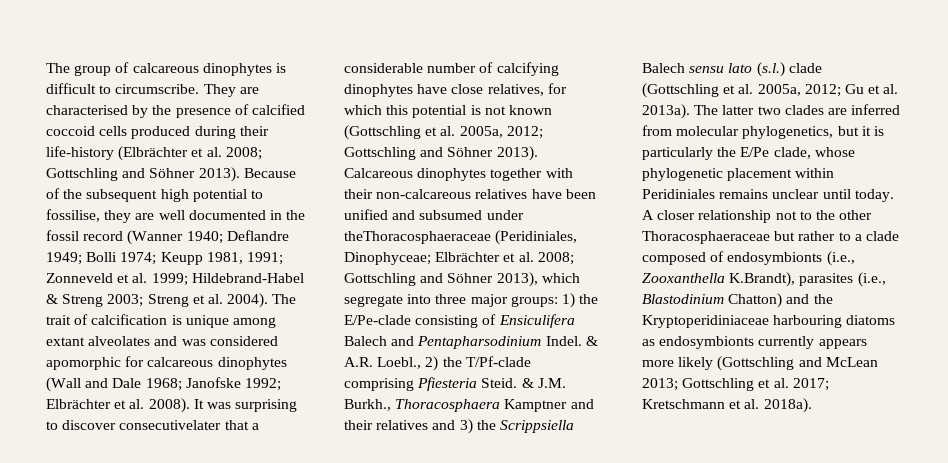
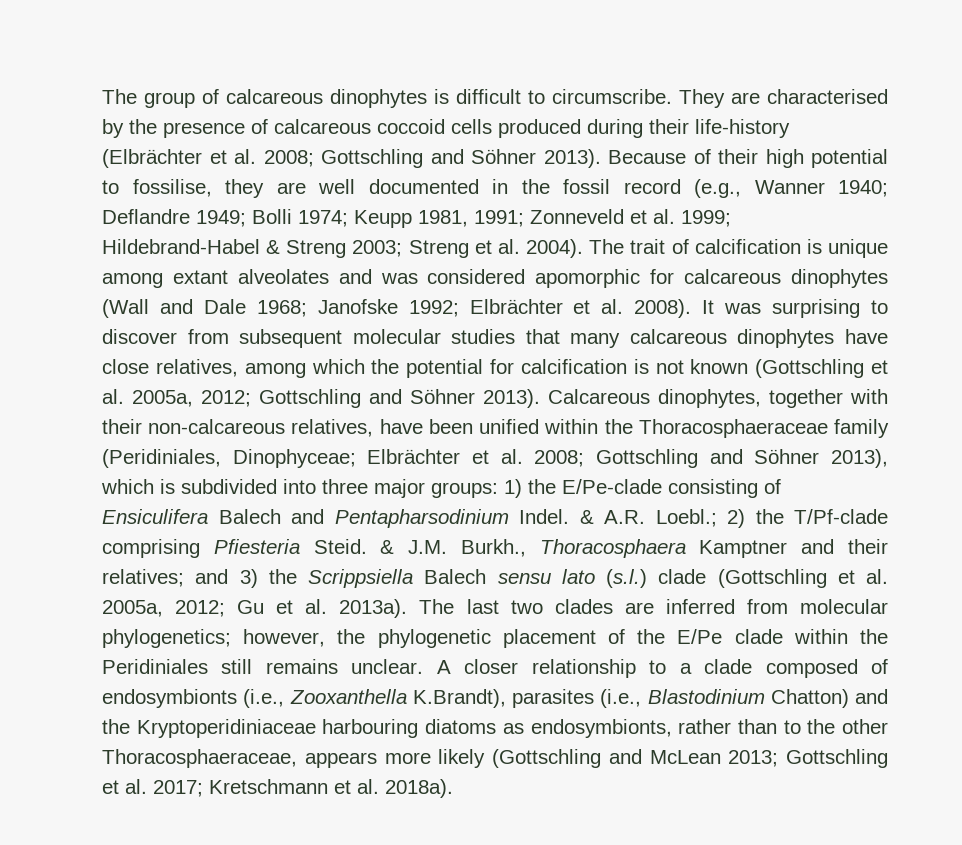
[251,104,305,115] calcified -> [274,119,371,134] calcareous
[63,189,158,202] the subsequent -> [718,149,758,164] their
[127,230,184,245] (Wanner -> [694,179,825,198] (e.g., Wanner
[119,420,259,430] [344,62,559,76] [344,83,567,97] [344,105,467,118] consecutivelater that a considerable number of calcifying dinophytes have close relatives, for which this potential -> [187,329,888,348] [102,359,627,378] from subsequent molecular studies that many calcareous dinophytes have close relatives, among which the potential for calcification
[417,168,487,181] dinophytes -> [658,389,761,408] dinophytes,
[475,189,528,199] relatives -> [291,419,374,437] relatives,
[392,210,524,220] [344,231,491,244] and subsumed under theThoracosphaeraceae -> [544,419,889,438] within the Thoracosphaeraceae family
[344,295,403,307] segregate -> [160,479,277,494] is subdivided
[377,357,422,369] Loebl., -> [655,509,717,527] Loebl.;
[376,420,429,430] relatives -> [102,569,184,587] relatives;
[722,105,755,115] latter -> [466,599,499,614] last
[742,126,884,139] [642,147,855,160] [642,168,835,181] [642,189,894,202] [642,210,873,223] [642,231,836,244] phylogenetics, but it is particularly the E/Pe clade, whose phylogenetic placement within Peridiniales remains unclear until today. A closer relationship not to the other Thoracosphaeraceae but rather -> [102,629,889,648] [102,659,636,678] phylogenetics; however, the phylogenetic placement of the E/Pe clade within the Peridiniales still remains unclear. A closer relationship
[659,336,815,349] endosymbionts currently -> [530,719,889,738] [102,749,297,768] endosymbionts, rather than to the other Thoracosphaeraceae,

